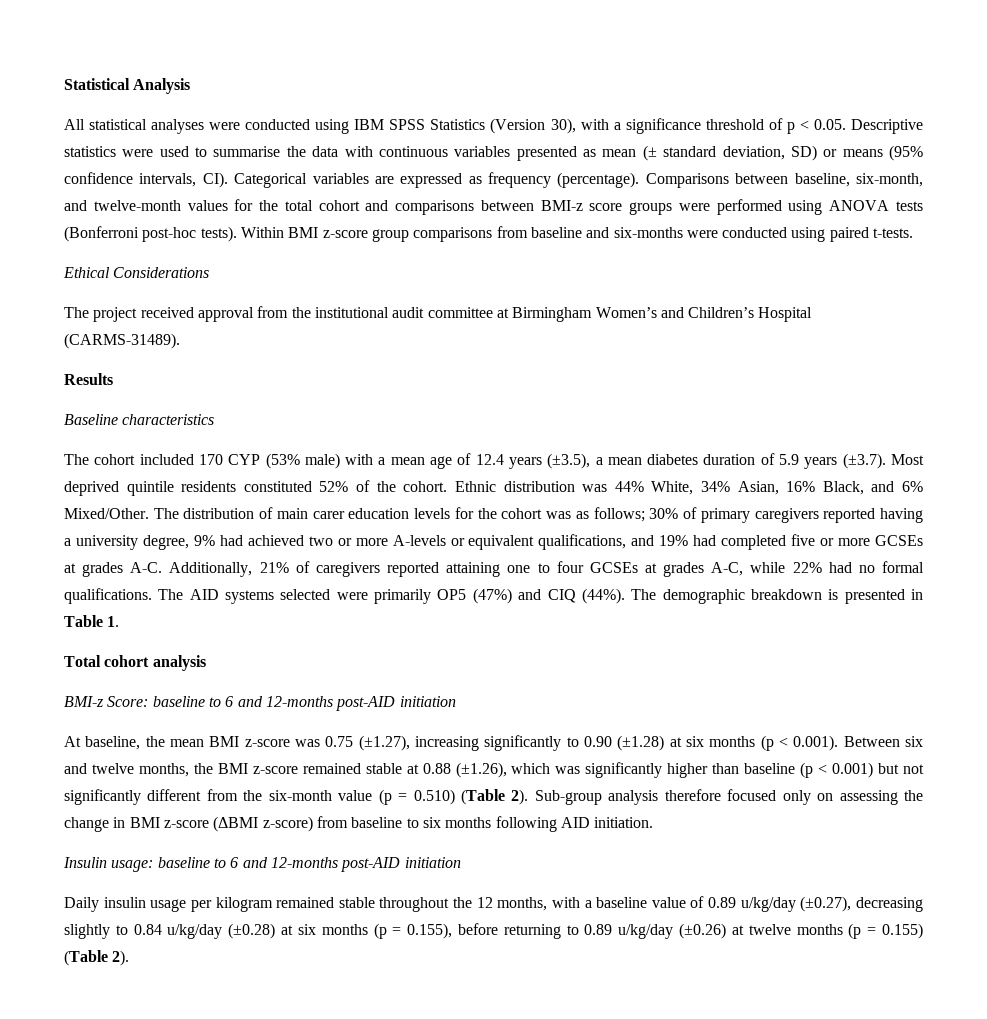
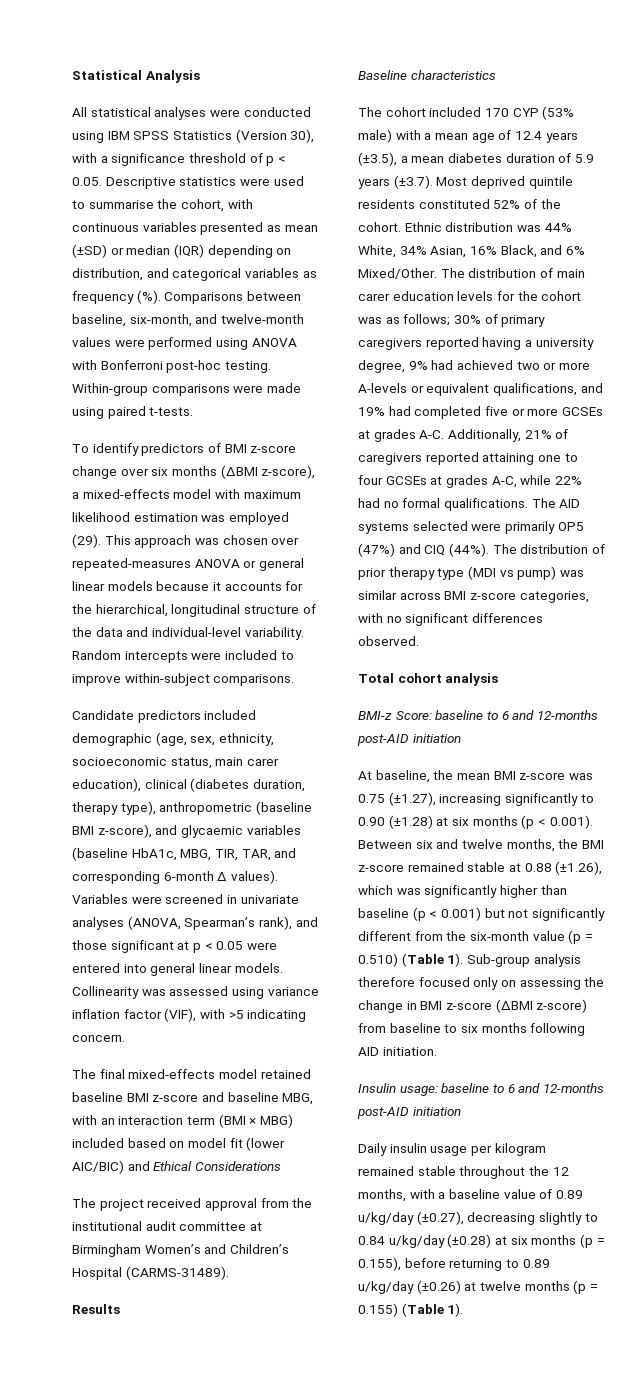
[312,146,339,157] data -> [180,199,224,212] cohort,
[642,145,923,161] [64,172,463,188] (± standard deviation, SD) or means (95% confidence intervals, CI). Categorical variables are expressed -> [72,244,292,258] [72,268,299,281] (±SD) or median (IQR) depending on distribution, and categorical variables
[557,172,640,188] (percentage). -> [136,290,161,304] (%).
[234,199,923,215] [64,226,914,242] for the total cohort and comparisons between BMI-z score groups were performed using ANOVA tests (Bonferroni post-hoc tests). Within BMI z-score group comparisons from baseline and six-months were conducted using paired t-tests. // -> [114,337,297,350] [72,360,271,373] [72,383,301,396] [72,406,194,419] [72,443,297,456] [72,465,316,479] [72,489,301,499] [72,512,289,525] [72,534,300,548] [72,558,304,571] [72,581,304,591] [72,604,316,617] [72,627,304,640] [72,650,294,663] [72,673,295,686] [72,710,257,723] [72,732,274,746] [72,757,279,769] [72,778,305,792] [72,801,312,815] [72,824,301,838] [72,847,297,861] [72,870,278,884] [72,894,299,904] [72,916,318,930] [72,940,277,953] [72,963,283,976] [72,986,319,999] [72,1008,307,1022] [72,1034,125,1042] [72,1069,311,1079] [72,1092,314,1105] [72,1114,293,1128] [72,1137,286,1151] [72,1160,150,1174] were performed using ANOVA with Bonferroni post-hoc testing. Within-group comparisons were made using paired t-tests. // To identify predictors of BMI z-score change over six months (ΔBMI z-score), a mixed-effects model with maximum likelihood estimation was employed (29). This approach was chosen over repeated-measures ANOVA or general linear models because it accounts for the hierarchical, longitudinal structure of the data and individual-level variability. Random intercepts were included to improve within-subject comparisons. // Candidate predictors included demographic (age, sex, ethnicity, socioeconomic status, main carer education), clinical (diabetes duration, therapy type), anthropometric (baseline BMI z-score), and glycaemic variables (baseline HbA1c, MBG, TIR, TAR, and corresponding 6-month Δ values). Variables were screened in univariate analyses (ANOVA, Spearman’s rank), and those significant at p < 0.05 were entered into general linear models. Collinearity was assessed using variance inflation factor (VIF), with >5 indicating concern. // The final mixed-effects model retained baseline BMI z-score and baseline MBG, with an interaction term (BMI × MBG) included based on model fit (lower AIC/BIC) and
[662,589,924,604] [64,615,120,627] demographic breakdown is presented in Table 1. -> [520,544,605,554] [358,566,584,580] [358,590,589,603] [358,613,543,626] [358,636,419,646] distribution of prior therapy type (MDI vs pump) was similar across BMI z-score categories, with no significant differences observed.
[511,789,529,805] 2). -> [447,953,464,967] 1).
[112,950,130,966] 2). -> [447,1303,464,1317] 1).

